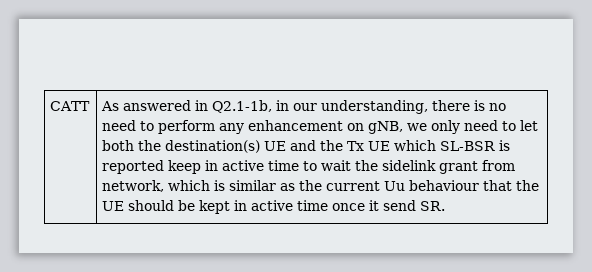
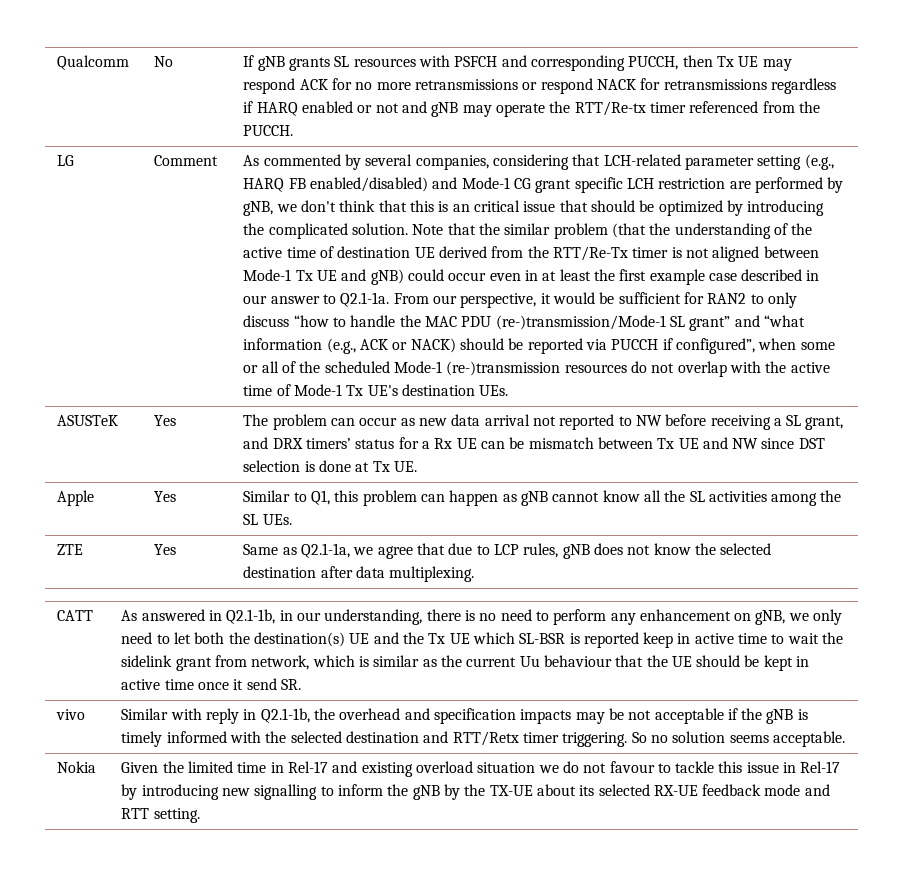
(50, 106) none -> [57,55,130,70] [154,56,174,67] [243,55,792,71] [243,78,836,94] [243,101,820,117] [243,125,294,136] [57,155,75,166] [154,155,219,166] [243,154,834,170] [243,177,844,193] [243,200,825,216] [243,223,813,239] [243,246,819,262] [243,269,820,285] [243,292,797,308] [243,315,805,331] [243,338,835,354] [243,361,830,377] [243,384,509,396] [57,415,119,426] [154,415,177,426] [243,414,844,430] [243,437,825,449] [243,460,417,472] [57,490,95,506] [154,491,177,502] [243,490,842,506] [243,514,292,525] [57,544,84,555] [154,544,177,555] [243,543,772,559] [243,566,475,582] Qualcomm | No | If gNB grants SL resources with PSFCH and corresponding PUCCH, then Tx UE may respond ACK for no more retransmissions or respond NACK for retransmissions regardless if HARQ enabled or not and gNB may operate the RTT/Re-tx timer referenced from the PUCCH. // LG | Comment | As commented by several companies, considering that LCH-related parameter setting (e.g., HARQ FB enabled/disabled) and Mode-1 CG grant specific LCH restriction are performed by gNB, we don't think that this is an critical issue that should be optimized by introducing the complicated solution. Note that the similar problem (that the understanding of the active time of destination UE derived from the RTT/Re-Tx timer is not aligned between Mode-1 Tx UE and gNB) could occur even in at least the first example case described in our answer to Q2.1-1a. From our perspective, it would be sufficient for RAN2 to only discuss “how to handle the MAC PDU (re-)transmission/Mode-1 SL grant” and “what information (e.g., ACK or NACK) should be reported via PUCCH if configured”, when some or all of the scheduled Mode-1 (re-)transmission resources do not overlap with the active time of Mode-1 Tx UE's destination UEs. // ASUSTeK | Yes | The problem can occur as new data arrival not reported to NW before receiving a SL grant, and DRX timers’ status for a Rx UE can be mismatch between Tx UE and NW since DST selection is done at Tx UE. // Apple | Yes | Similar to Q1, this problem can happen as gNB cannot know all the SL activities among the SL UEs. // ZTE | Yes | Same as Q2.1-1a, we agree that due to LCP rules, gNB does not know the selected destination after data multiplexing. //
(446, 206) none -> [56,709,86,720] [121,708,808,724] [121,731,845,747] [57,761,97,773] [121,761,841,777] [121,784,830,800] [121,808,200,823] // vivo | Similar with reply in Q2.1-1b, the overhead and specification impacts may be not acceptable if the gNB is timely informed with the selected destination and RTT/Retx timer triggering. So no solution seems acceptable. // Nokia | Given the limited time in Rel-17 and existing overload situation we do not favour to tackle this issue in Rel-17 by introducing new signalling to inform the gNB by the TX-UE about its selected RX-UE feedback mode and RTT setting.

